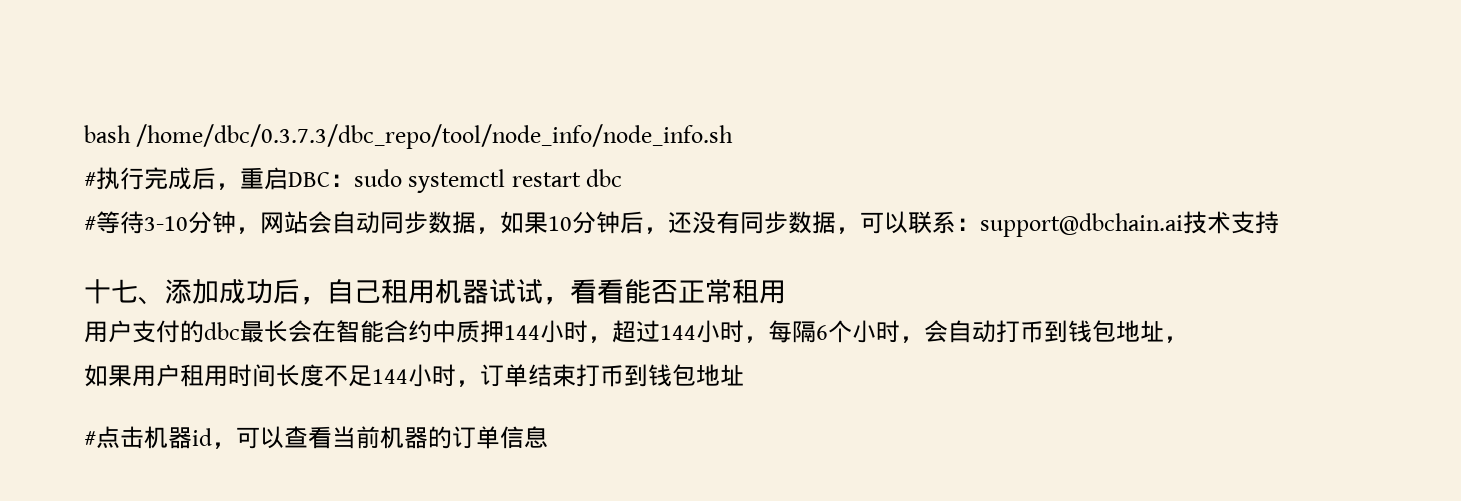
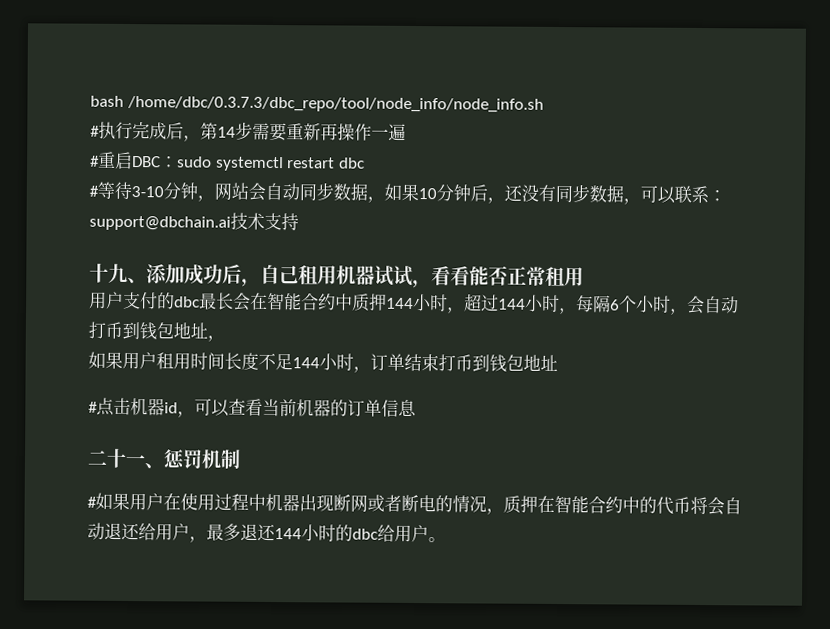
(240, 186) none -> [200,121,406,142] [90,155,100,167] 第14步需要重新再操作一遍 // #
[111,279,138,303] 七 -> [108,263,128,283] 九
(548, 437) none -> [87,448,241,469] [87,492,742,516] [87,522,446,543] // 二十一、惩罚机制 // #如果用户在使用过程中机器出现断网或者断电的情况，质押在智能合约中的代币将会自动退还给用户，最多退还144小时的dbc给用户。

